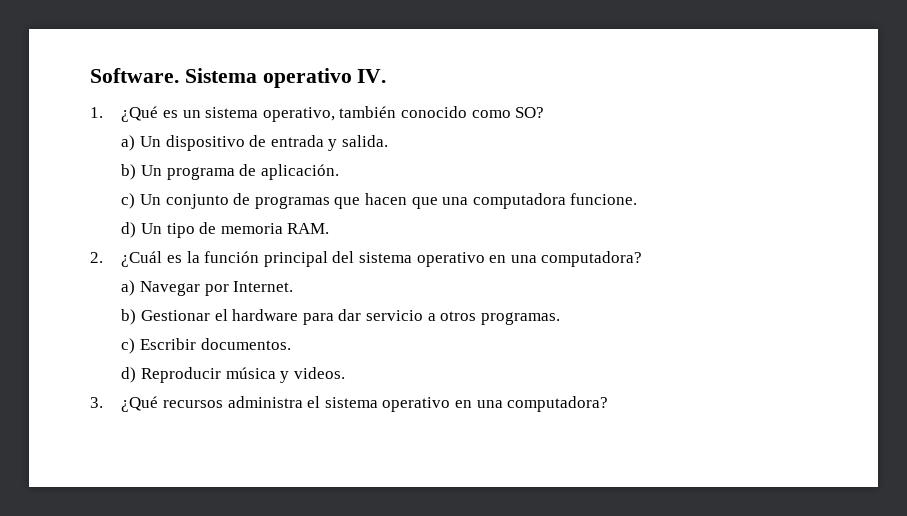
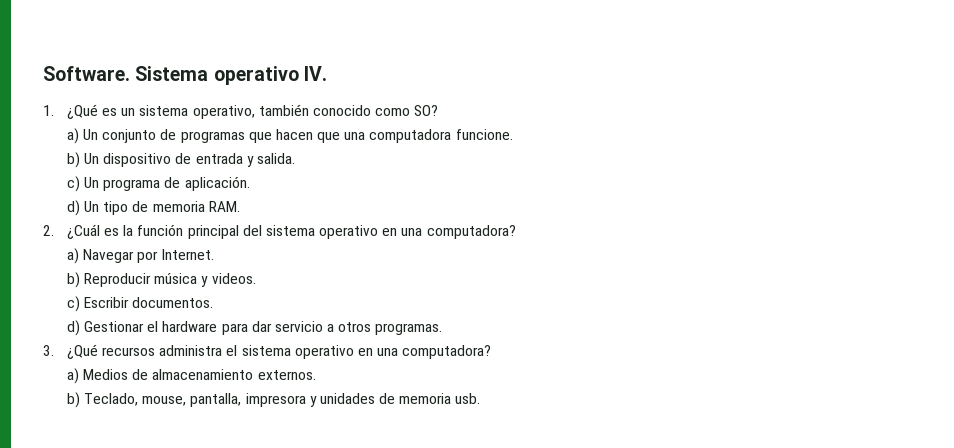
[165,135,389,151] [121,164,339,180] [121,193,162,209] dispositivo de entrada y salida. // b) Un programa de aplicación. // c) Un -> (99, 134) none
(638, 199) none -> [66,152,295,168] [66,176,250,192] // b) Un dispositivo de entrada y salida. // c) Un programa de aplicación.
(137, 317) none -> [84,273,256,287] [66,296,214,312] [66,320,80,336] Reproducir música y videos. // c) Escribir documentos. // d)
[121,338,291,354] [121,367,345,383] // c) Escribir documentos. // d) Reproducir música y videos. -> (443, 329) none
(609, 404) none -> [66,368,316,384] [66,392,481,408] // a) Medios de almacenamiento externos. // b) Teclado, mouse, pantalla, impresora y unidades de memoria usb.

